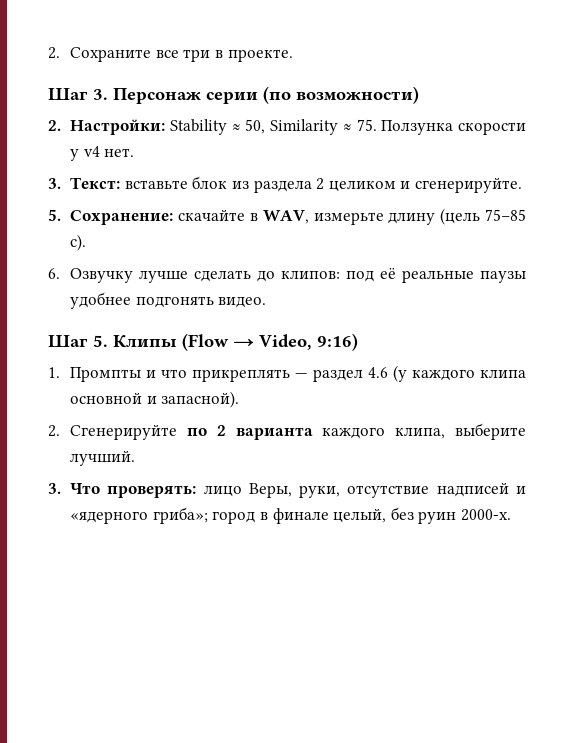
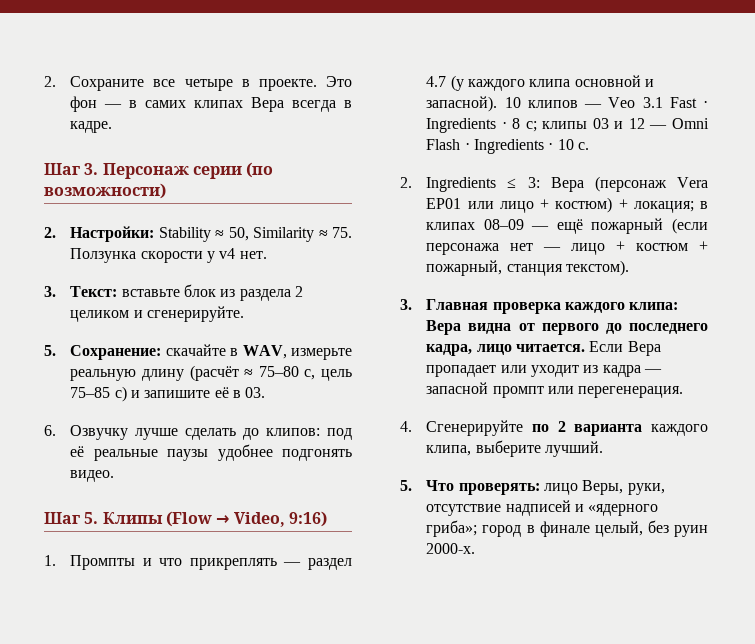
[183,49,211,62] три -> [184,79,233,91] четыре
(293, 55) none -> [326,76,352,87] [70,96,352,112] [70,121,113,133] Это фон — в самих клипах Вера всегда в кадре.
[388,208,526,225] [70,234,87,251] длину (цель 75–85 с). -> [70,365,352,381] [70,386,266,402] реальную длину (расчёт ≈ 75–80 с, цель 75–85 с) и запишите её в 03.
[368,367,389,378] 4.6 -> [426,76,447,87] 4.7
[48,425,60,437] // 2. -> [504,97,708,108] [426,118,709,133] [426,139,589,154] [400,176,708,192] [426,197,708,213] [426,218,708,234] [426,241,708,255] [426,260,629,276] [400,299,679,314] [426,320,708,335] [426,341,661,356] [426,365,662,377] [426,382,684,398] [400,421,412,432] 10 клипов — Veo 3.1 Fast · Ingredients · 8 с; клипы 03 и 12 — Omni Flash · Ingredients · 10 с. // 2. Ingredients ≤ 3: Вера (персонаж Vera EP01 или лицо + костюм) + локация; в клипах 08–09 — ещё пожарный (если персонажа нет — лицо + костюм + пожарный, станция текстом). // 3. Главная проверка каждого клипа: Вера видна от первого до последнего кадра, лицо читается. Если Вера пропадает или уходит из кадра — запасной промпт или перегенерация. // 4.
[48,483,61,494] 3. -> [400,480,412,491] 5.

